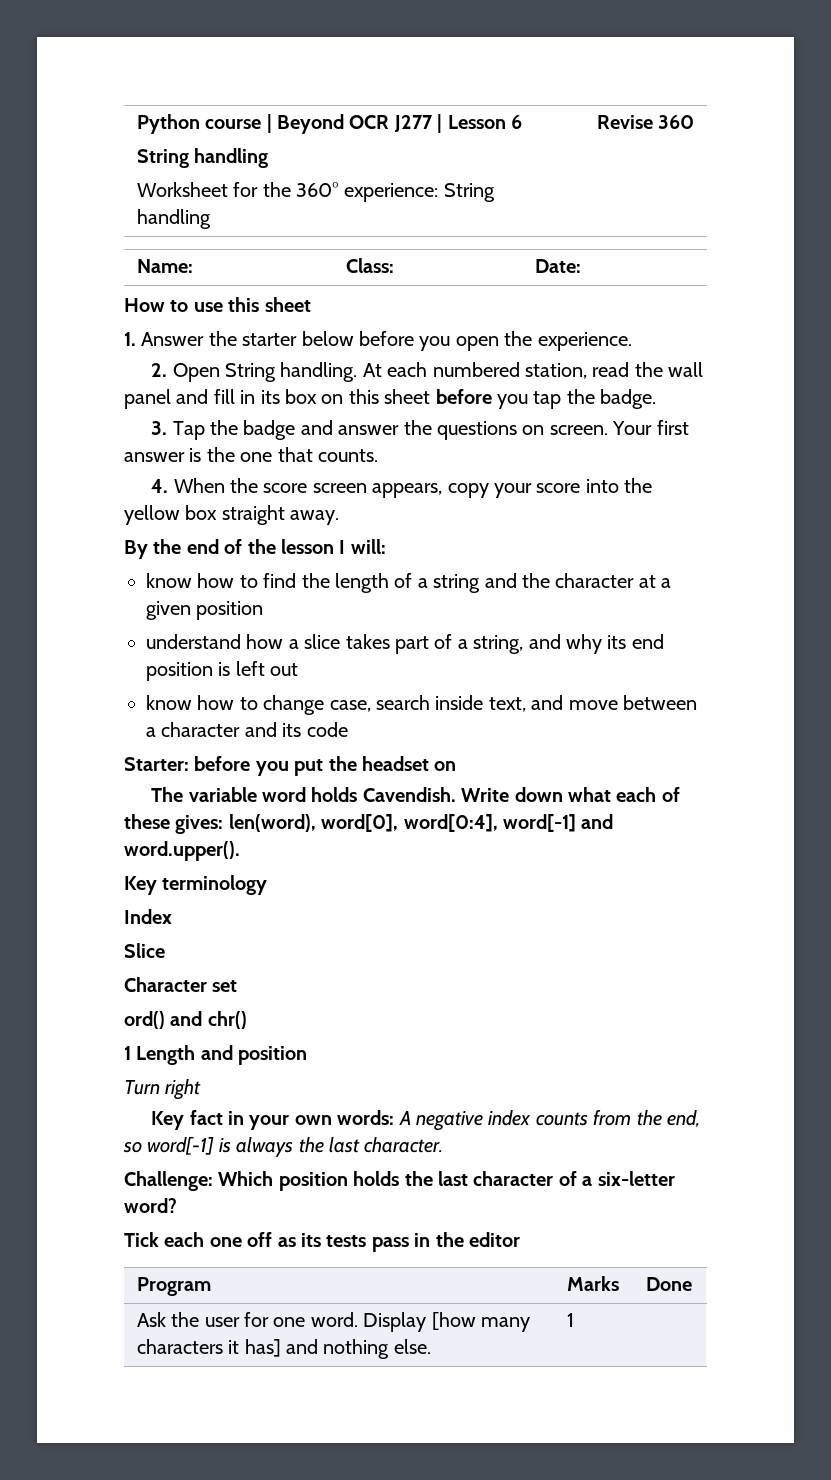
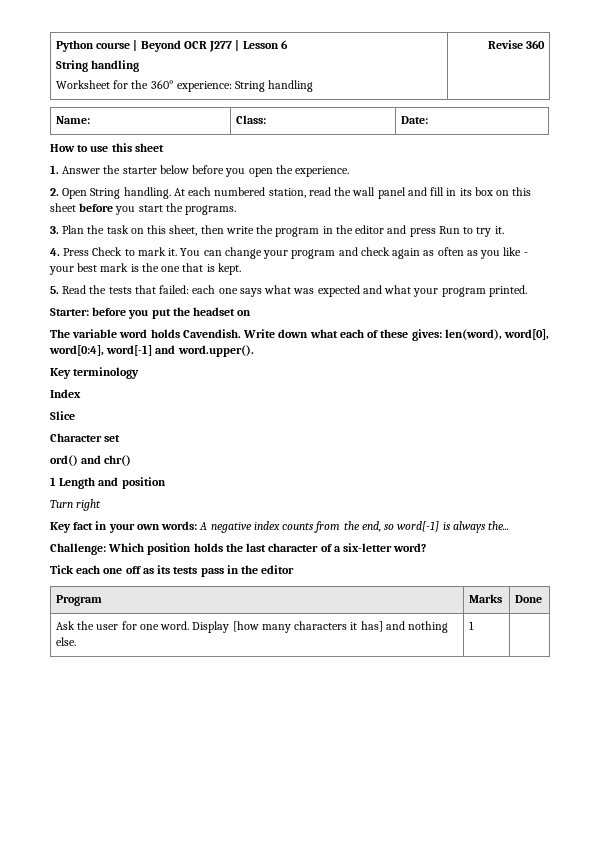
[533,389,657,409] [151,420,689,440] [124,447,378,462] [151,478,653,498] [124,505,340,525] [124,539,386,559] [146,573,672,593] [146,601,264,620] [146,634,664,654] [146,661,299,681] [146,695,697,715] [146,722,348,737] tap the badge. // 3. Tap the badge and answer the questions on screen. Your first answer is the one that counts. // 4. When the score screen appears, copy your score into the yellow box straight away. // By the end of the lesson I will: // know how to find the length of a string and the character at a given position // understand how a slice takes part of a string, and why its end position is left out // know how to change case, search inside text, and move between a character and its code -> [138,203,237,215] [50,225,504,237] [50,247,528,259] [49,263,241,275] [50,285,527,297] start the programs. // 3. Plan the task on this sheet, then write the program in the editor and press Run to try it. // 4. Press Check to mark it. You can change your program and check again as often as you like - your best mark is the one that is kept. // 5. Read the tests that failed: each one says what was expected and what your program printed.
[298,1137,444,1153] the last character. -> [488,521,510,530] the...

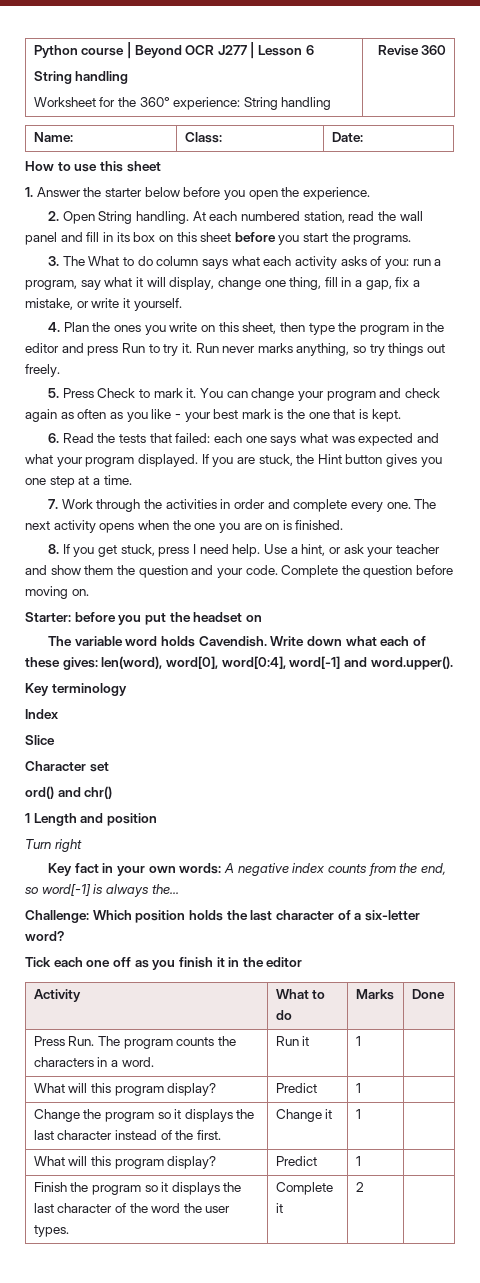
[62,225,129,234] Plan the task -> [62,256,442,269] [25,277,421,290] [25,298,182,311] [48,322,198,335] The What to do column says what each activity asks of you: run a program, say what it will display, change one thing, fill in a gap, fix a mistake, or write it yourself. // 4. Plan the ones you write
[225,226,254,234] write -> [308,323,335,335] type
[50,248,60,256] // 4. -> [195,343,446,356] [25,364,60,377] [48,388,60,398] Run never marks anything, so try things out freely. // 5.
[50,286,59,294] 5. -> [48,433,60,443] 6.
[488,285,527,297] printed. -> [137,454,442,467] [25,475,132,488] [48,499,437,512] [25,520,344,533] [48,544,440,557] [25,565,454,578] [25,586,89,599] displayed. If you are stuck, the Hint button gives you one step at a time. // 7. Work through the activities in order and complete every one. The next activity opens when the one you are on is finished. // 8. If you get stuck, press I need help. Use a hint, or ask your teacher and show them the question and your code. Complete the question before moving on.
[157,565,224,577] its tests pass -> [152,957,225,970] you finish it
[55,595,102,606] [468,594,502,603] [514,595,542,603] [55,621,449,633] [55,637,76,646] [468,621,474,630] Program | Marks | Done // Ask the user for one word. Display [how many characters it has] and nothing else. | 1 -> [33,989,81,1002] [275,989,326,999] [275,1010,292,1020] [355,989,394,1000] [411,989,445,999] [33,1036,236,1049] [33,1057,154,1067] [275,1036,310,1046] [355,1036,361,1046] [33,1083,217,1096] [275,1083,317,1093] [355,1083,361,1093] [33,1109,255,1122] [33,1130,221,1140] [275,1109,333,1122] [355,1109,361,1119] [33,1156,217,1169] [275,1156,317,1166] [355,1156,361,1166] [33,1182,242,1195] [33,1203,231,1213] [33,1225,69,1237] [275,1182,333,1195] [275,1203,283,1213] [355,1182,364,1192] Activity | What to do | Marks | Done // Press Run. The program counts the characters in a word. | Run it | 1 | // What will this program display? | Predict | 1 | // Change the program so it displays the last character instead of the first. | Change it | 1 | // What will this program display? | Predict | 1 | // Finish the program so it displays the last character of the word the user types. | Complete it | 2

